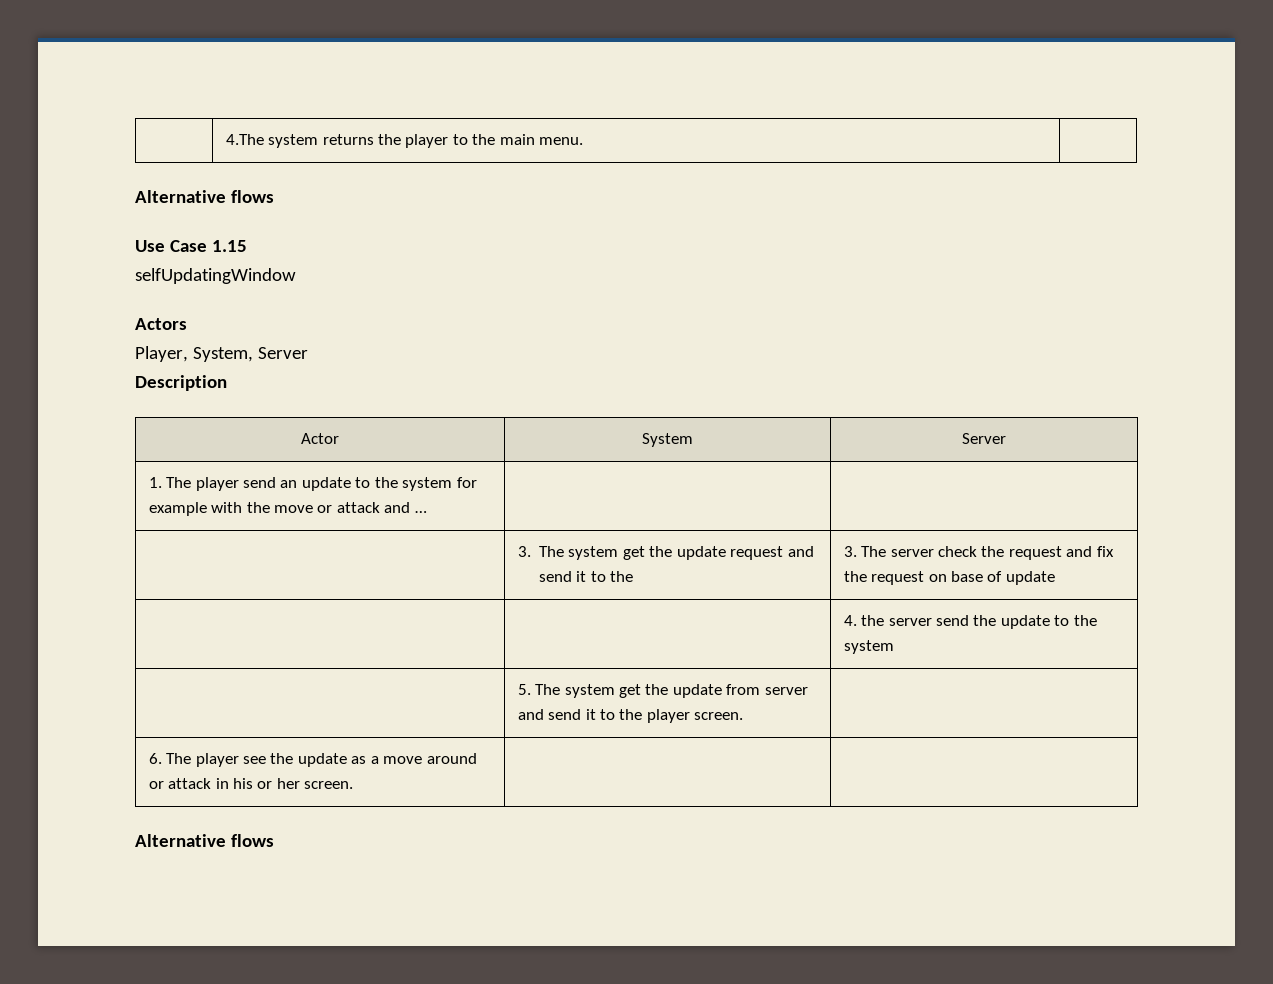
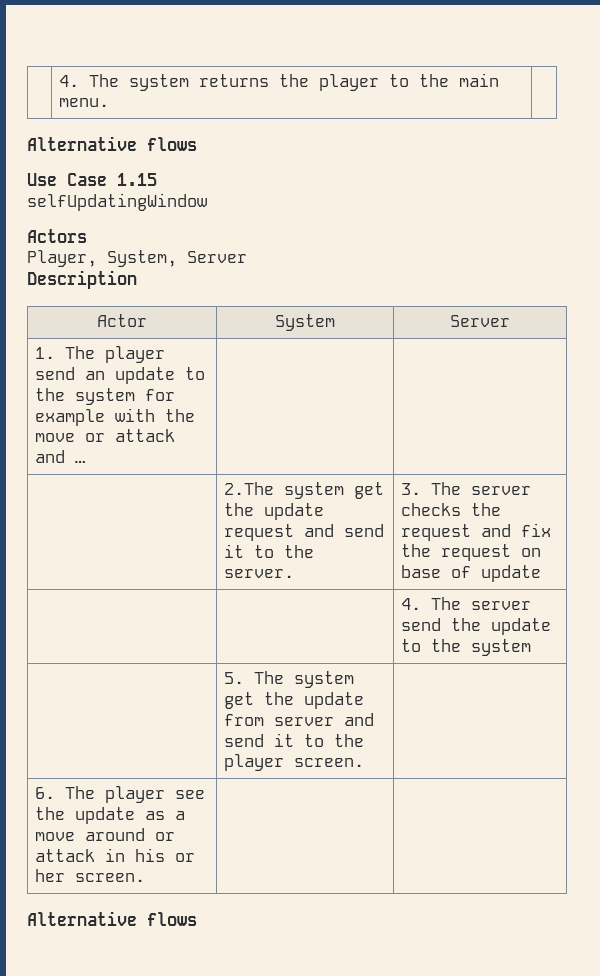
[225,134,264,145] | 4.The -> [59,74,120,87] | 4. The
[517,546,564,557] 3. The -> [224,482,275,495] 2.The
(634, 576) none -> [224,569,295,578] server.
[937,546,977,557] check -> [401,503,462,516] checks
[861,615,885,626] the -> [431,597,462,610] The

